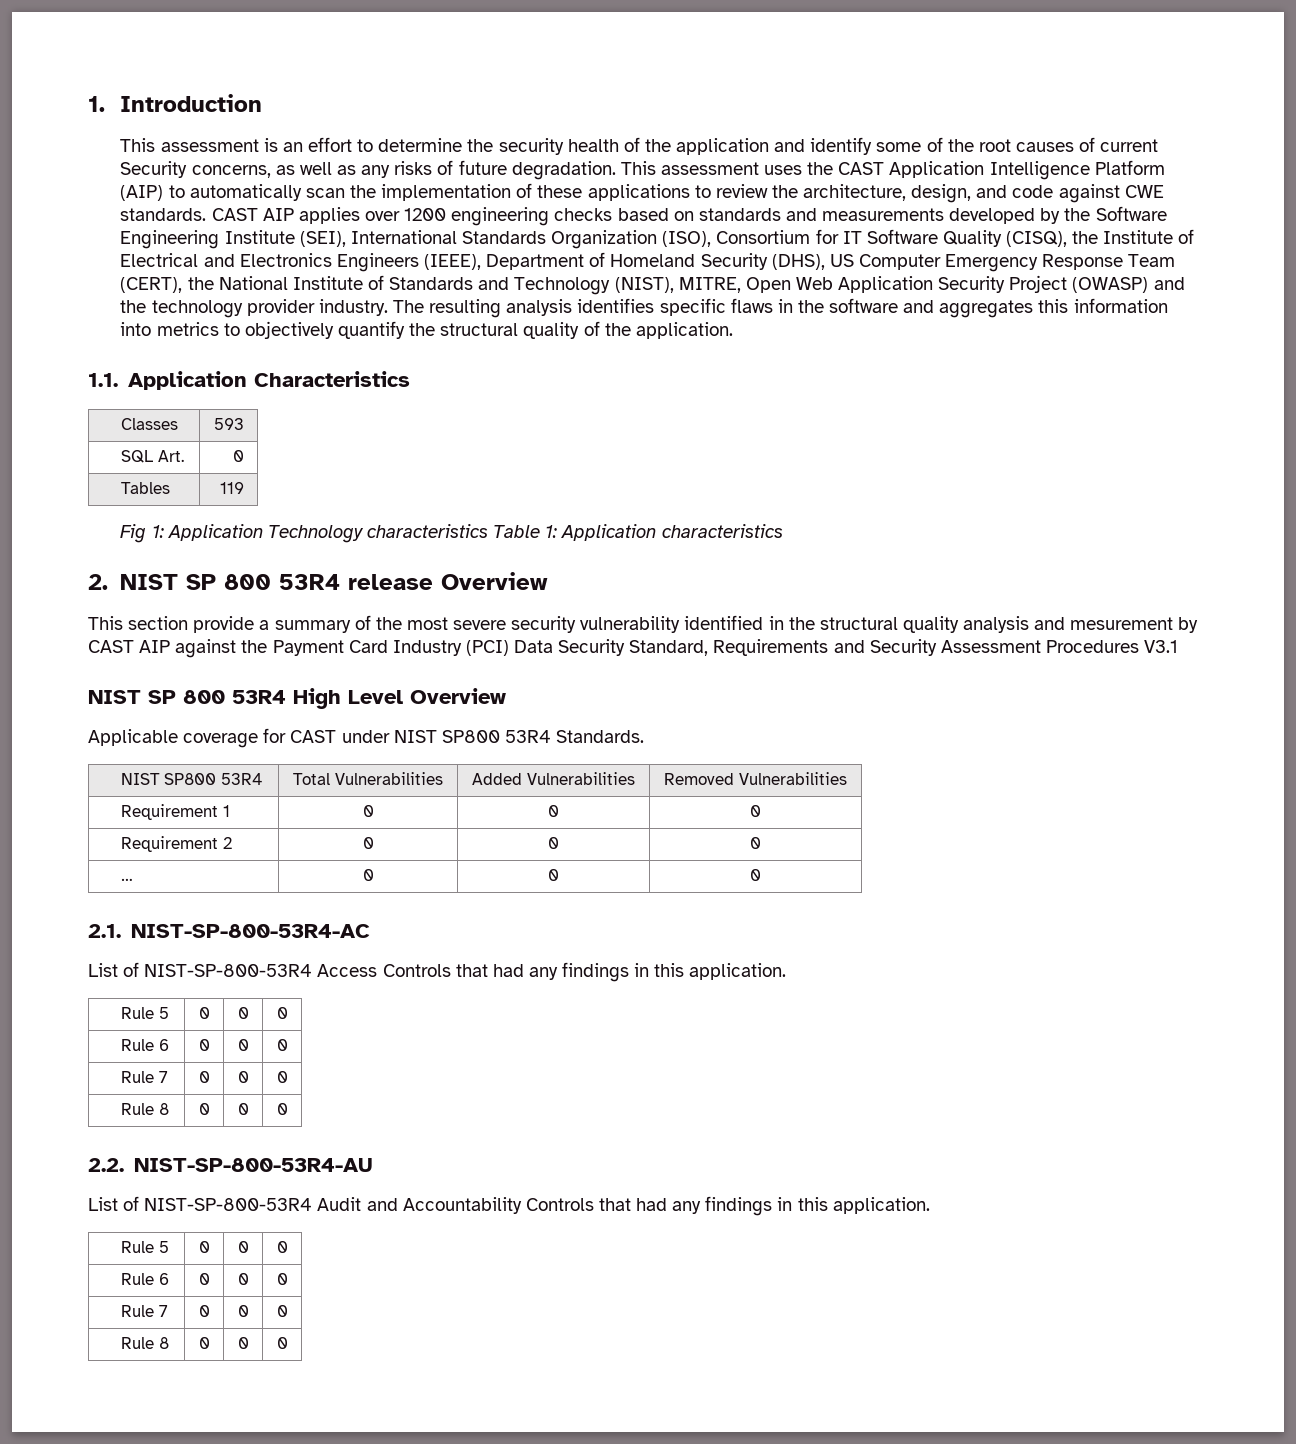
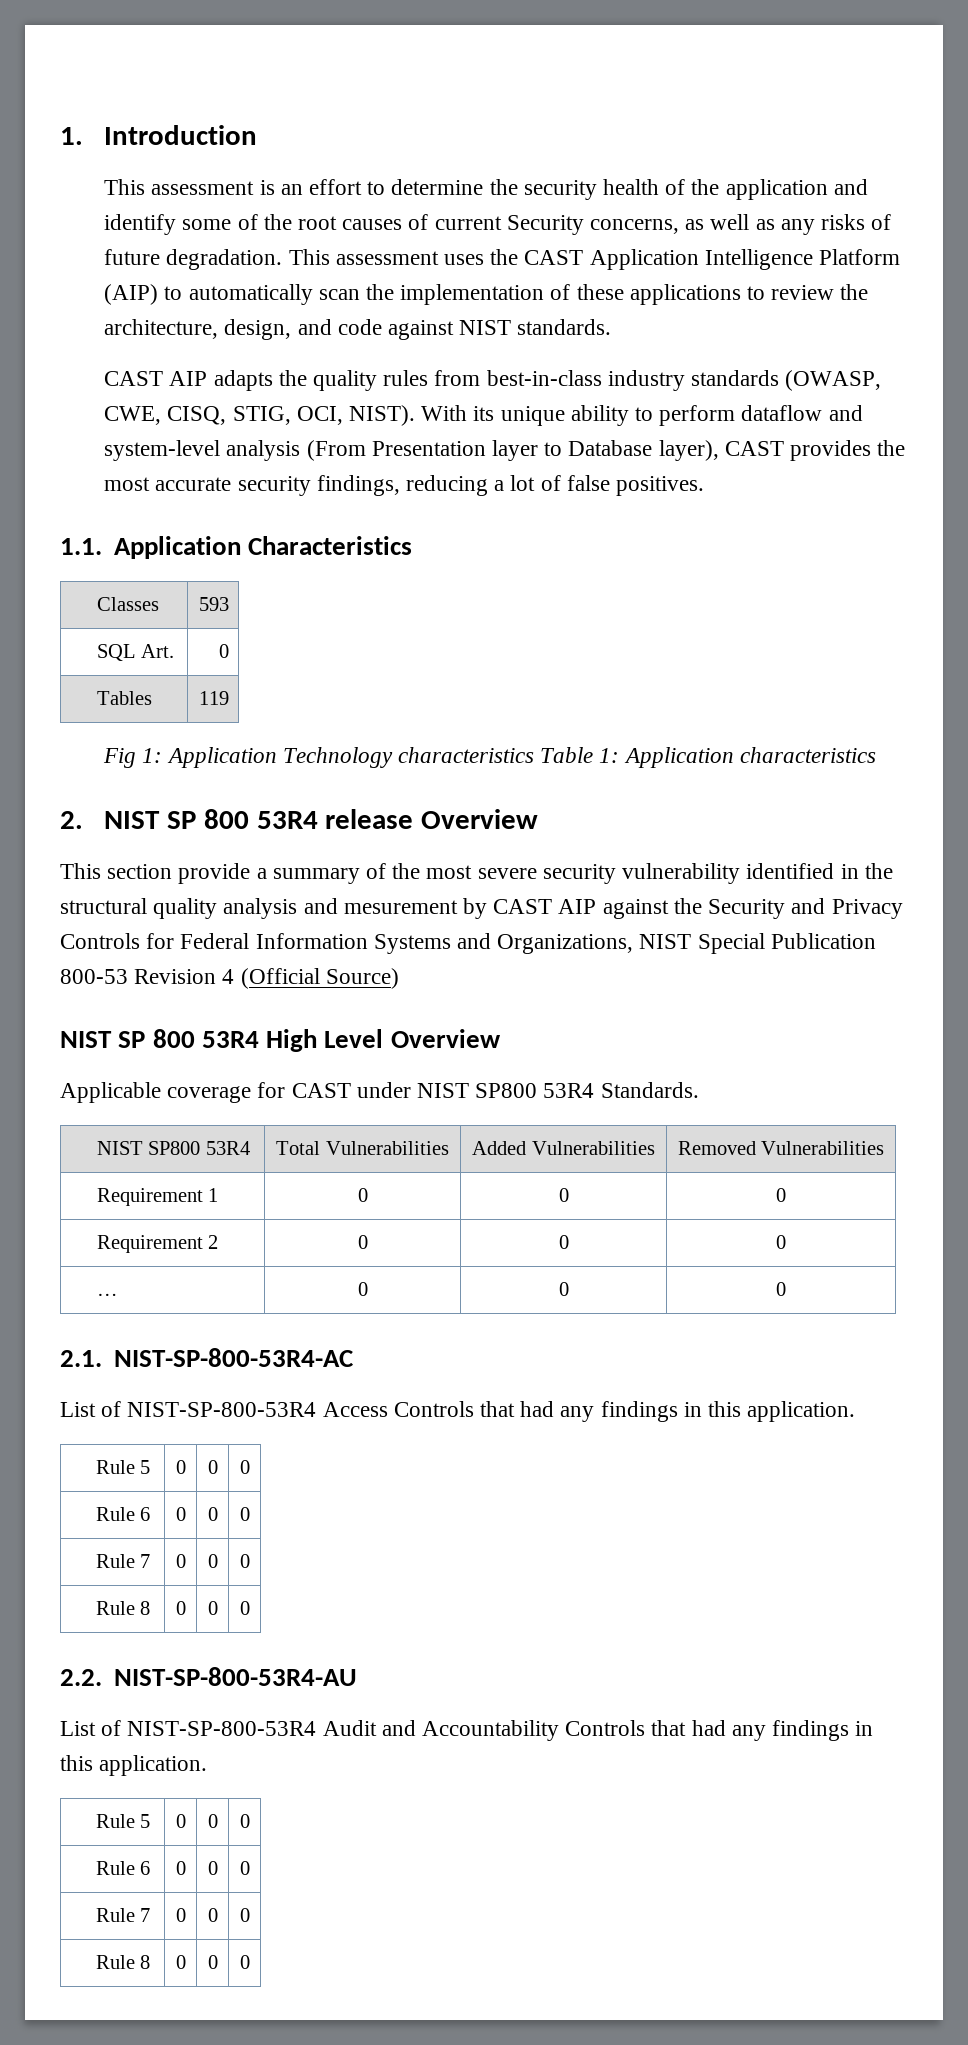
[1124,185,1164,198] CWE -> [459,320,512,335] NIST
[211,206,1167,226] [120,229,1195,249] [120,252,1176,272] [120,275,1185,295] [120,298,1168,318] [120,321,733,339] CAST AIP applies over 1200 engineering checks based on standards and measurements developed by the Software Engineering Institute (SEI), International Standards Organization (ISO), Consortium for IT Software Quality (CISQ), the Institute of Electrical and Electronics Engineers (IEEE), Department of Homeland Security (DHS), US Computer Emergency Response Team (CERT), the National Institute of Standards and Technology (NIST), MITRE, Open Web Application Security Project (OWASP) and the technology provider industry. The resulting analysis identifies specific flaws in the software and aggregates this information into metrics to objectively quantify the structural quality of the application. -> [104,370,882,391] [104,405,863,426] [104,440,906,461] [104,475,705,496] // CAST AIP adapts the quality rules from best-in-class industry standards (OWASP, CWE, CISQ, STIG, OCI, NIST). With its unique ability to perform dataflow and system-level analysis (From Presentation layer to Database layer), CAST provides the most accurate security findings, reducing a lot of false positives.
[272,639,1179,656] Payment Card Industry (PCI) Data Security Standard, Requirements and Security Assessment Procedures V3.1 -> [708,898,903,919] [60,933,876,954] [60,968,399,989] Security and Privacy Controls for Federal Information Systems and Organizations, NIST Special Publication 800-53 Revision 4 (Official Source)

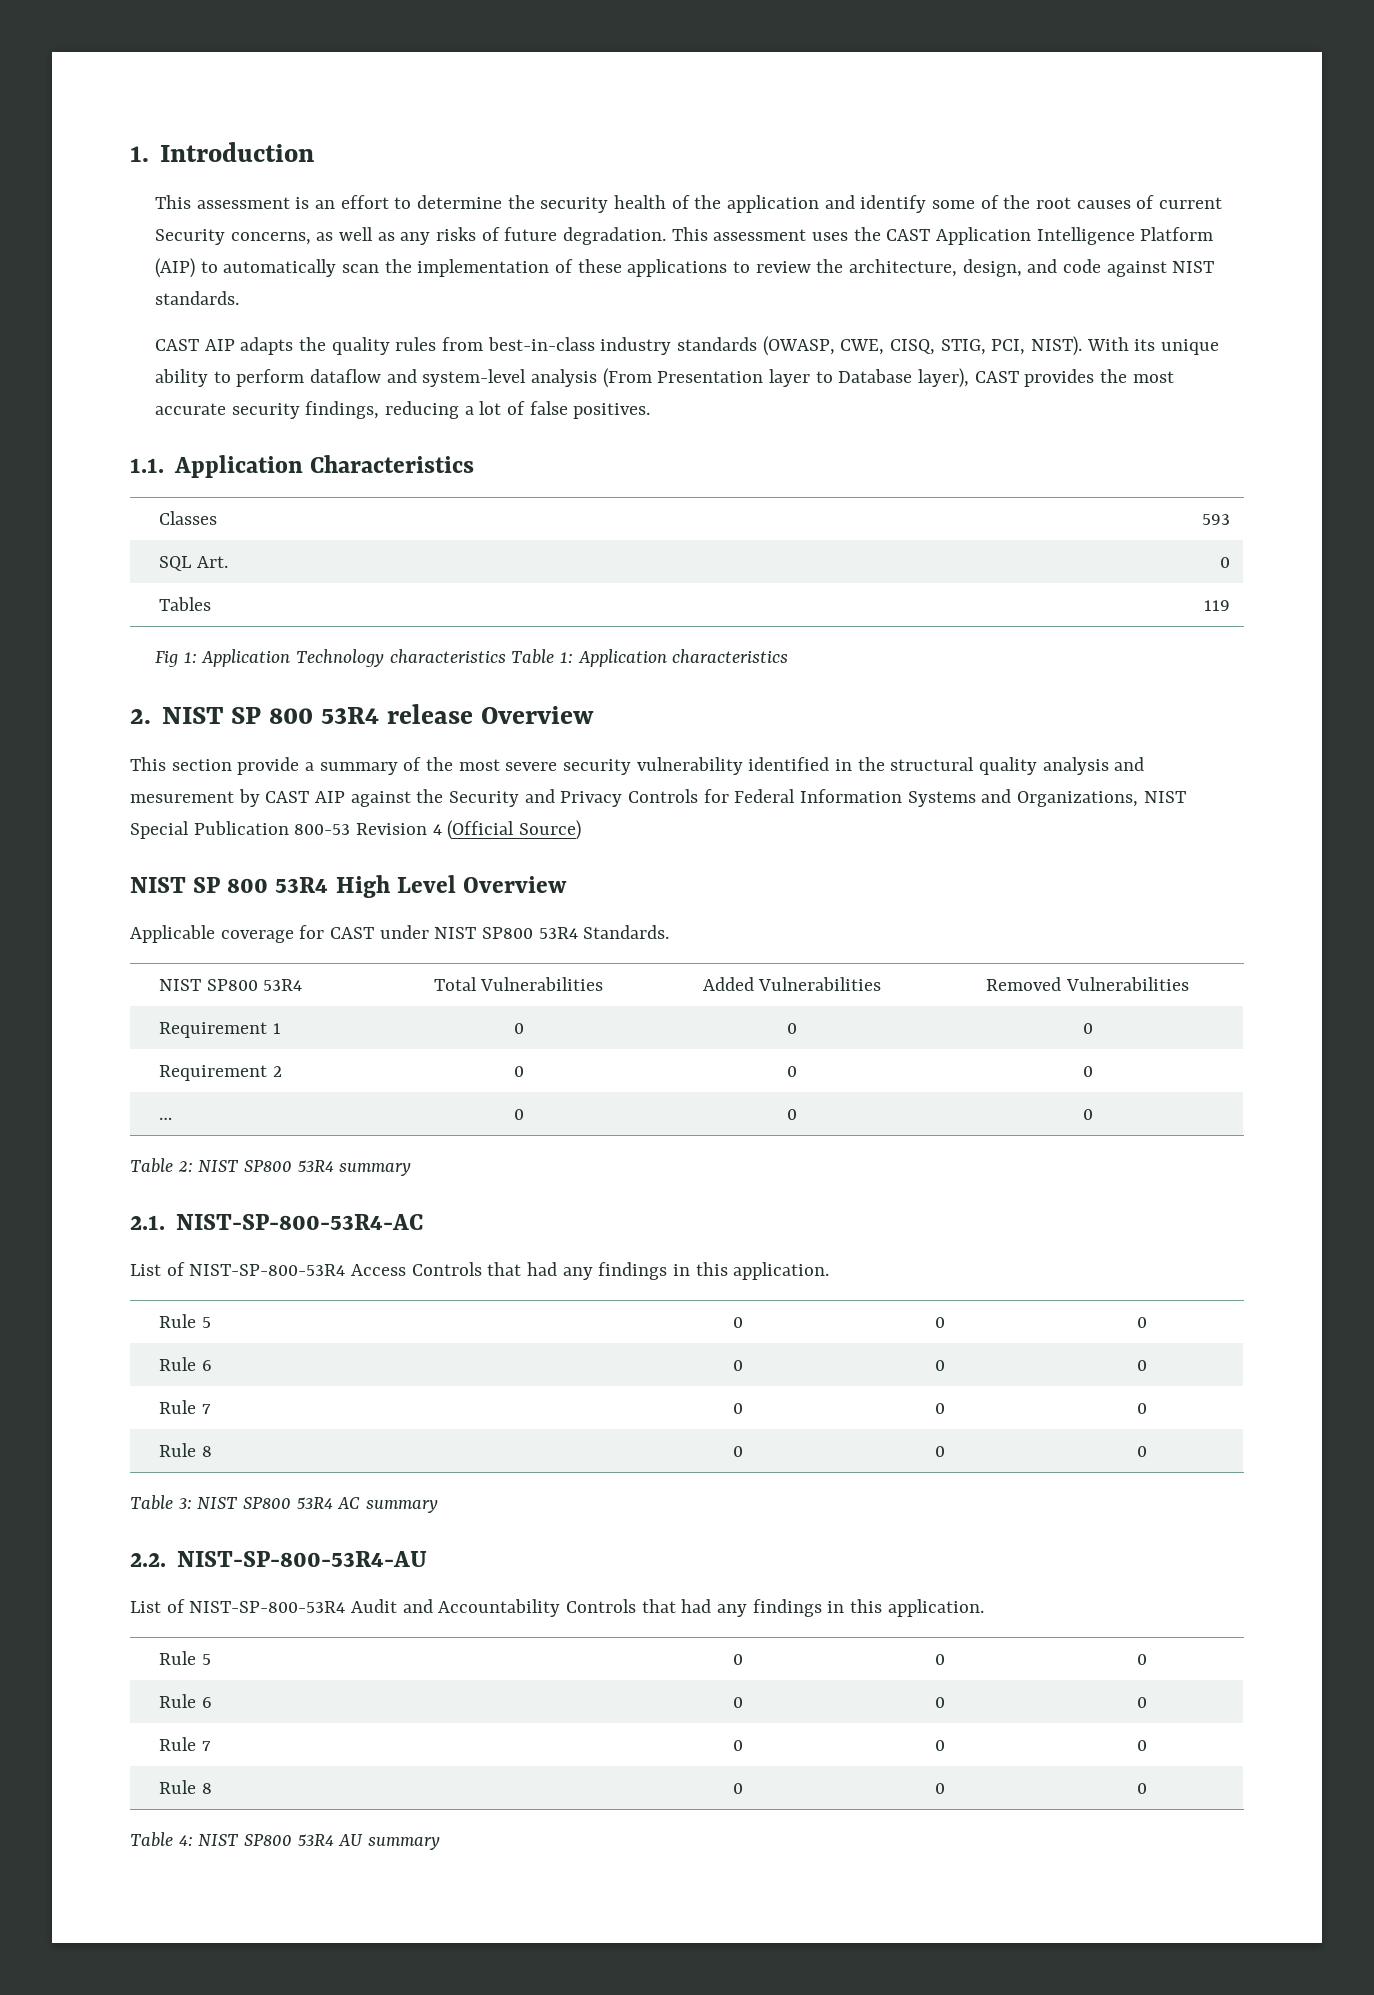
[296,406,343,425] OCI, -> [991,339,1026,355] PCI,
(786, 1289) none -> [130,1158,412,1176] // Table 2: NIST SP800 53R4 summary
(250, 1608) none -> [130,1495,439,1513] // Table 3: NIST SP800 53R4 AC summary
(250, 1962) none -> [130,1832,441,1850] // Table 4: NIST SP800 53R4 AU summary

